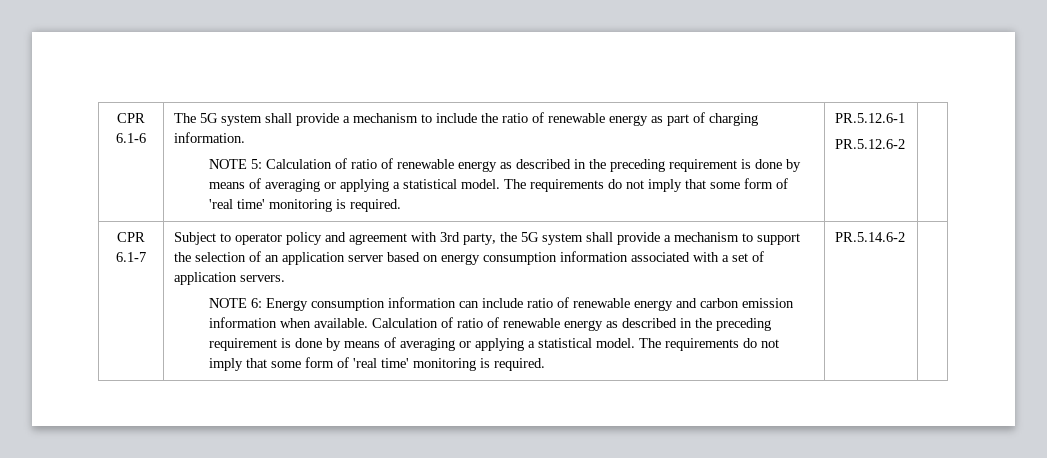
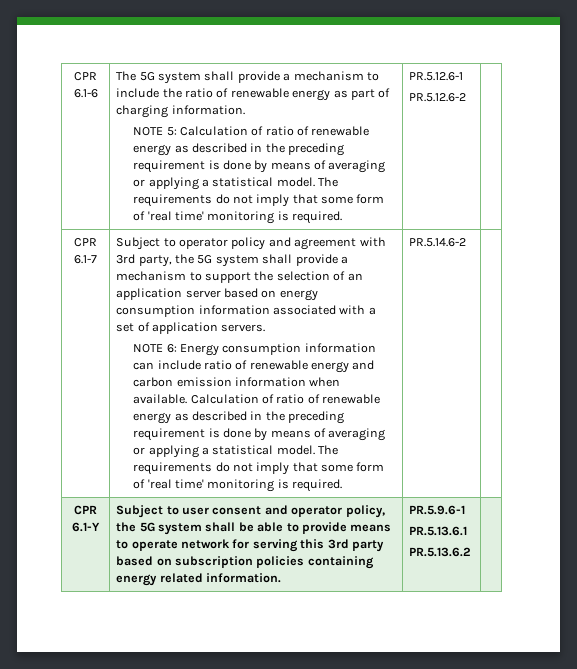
(906, 237) none -> [74,505,97,515] [72,522,100,532] [116,505,385,518] [116,522,392,535] [116,539,384,552] [116,556,374,569] [116,573,282,586] [409,505,466,515] [409,526,468,536] [409,547,472,557] // CPR 6.1-Y | Subject to user consent and operator policy, the 5G system shall be able to provide means to operate network for serving this 3rd party based on subscription policies containing energy related information. | PR.5.9.6-1 // PR.5.13.6.1 // PR.5.13.6.2 |

